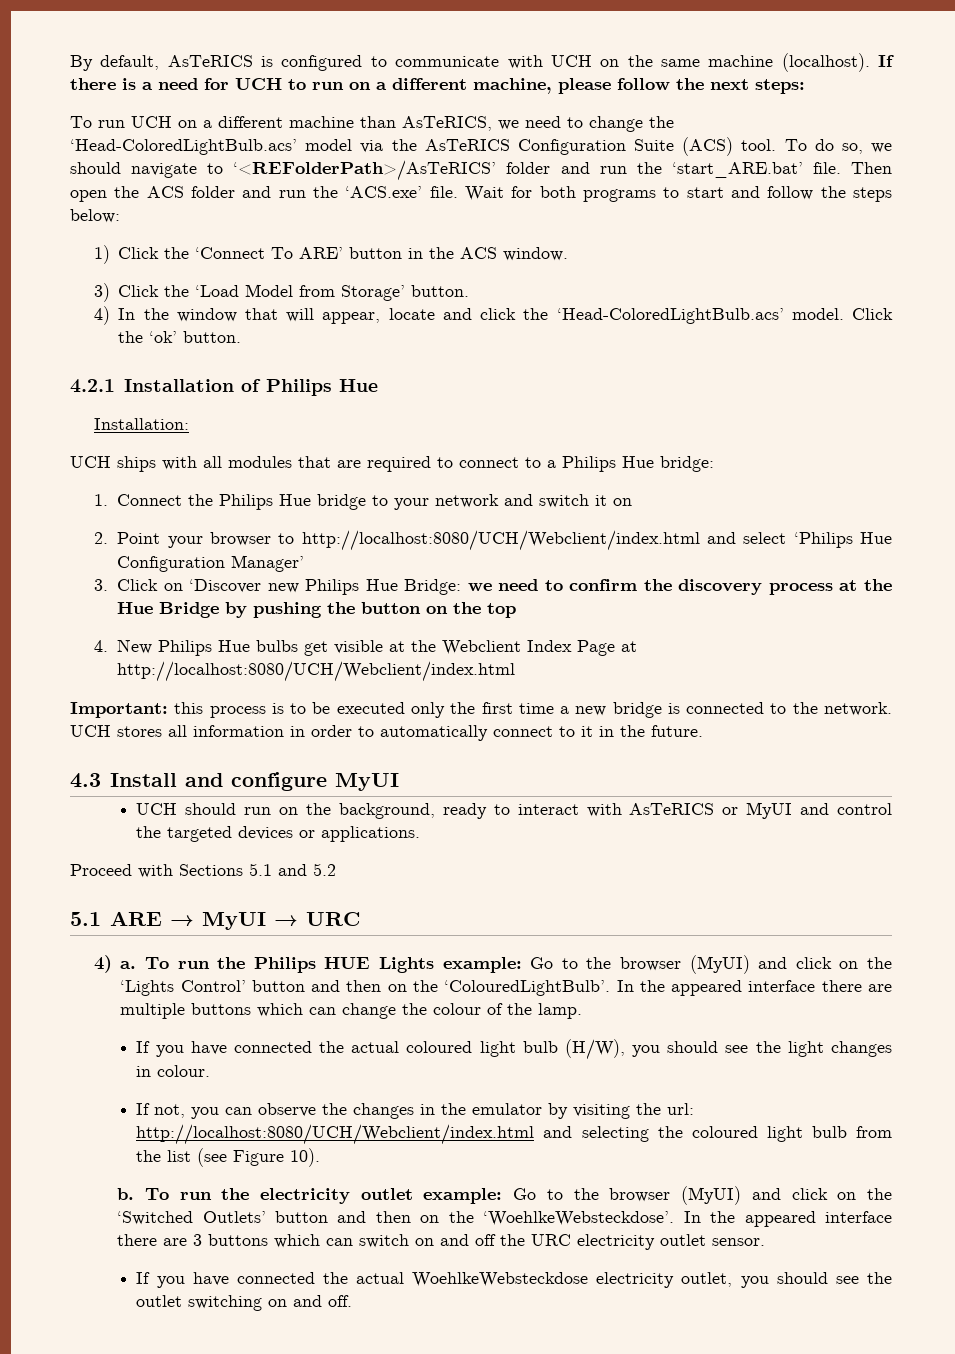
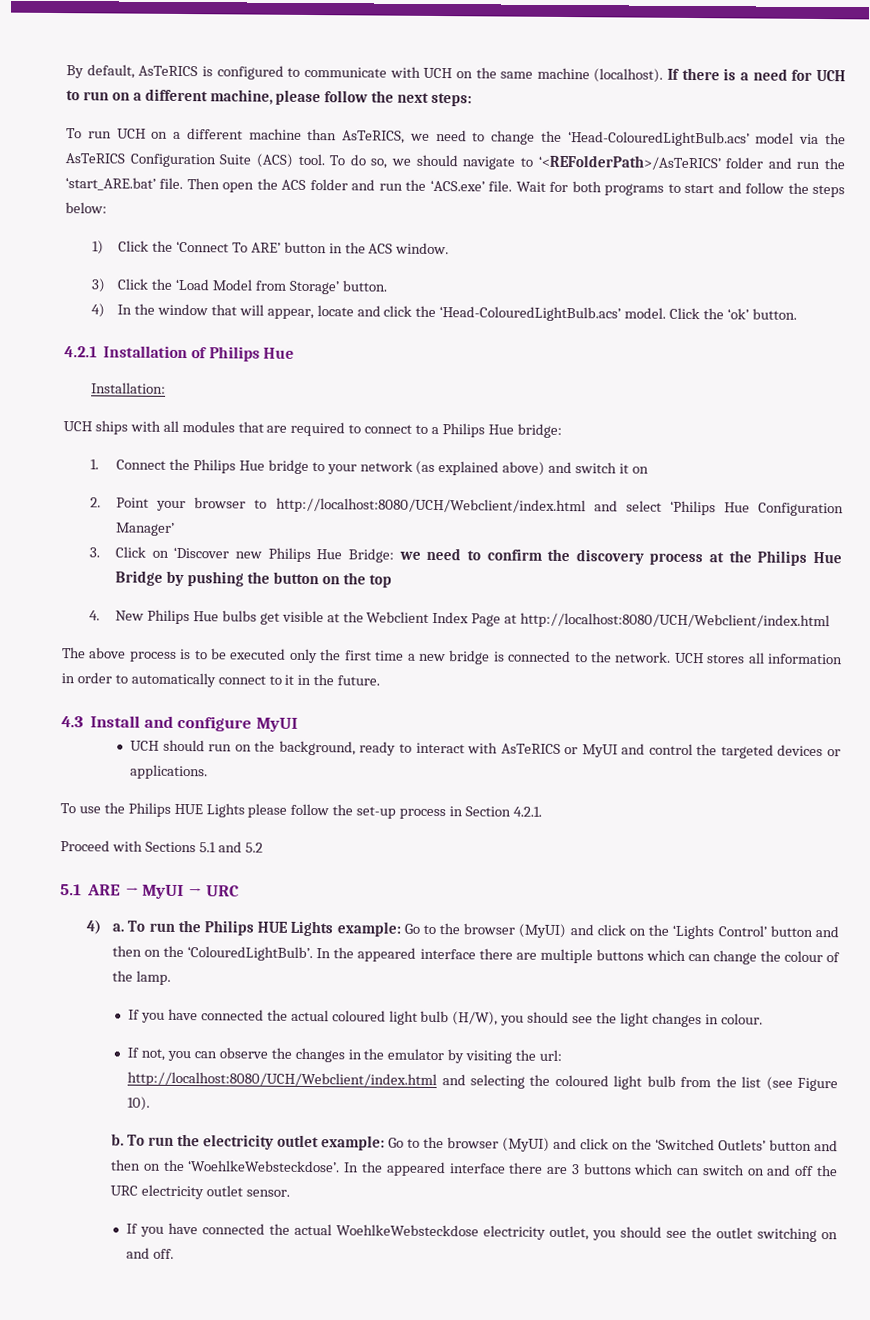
[70,139,297,155] ‘Head-ColoredLightBulb.acs’ -> [567,131,750,147] ‘Head-ColouredLightBulb.acs’
[556,308,784,324] ‘Head-ColoredLightBulb.acs’ -> [439,306,622,322] ‘Head-ColouredLightBulb.acs’
(500, 501) none -> [415,460,546,476] (as explained above)
(892, 585) none -> [757,550,808,566] Philips
[70,702,204,718] Important: this -> [62,647,127,659] The above
(421, 834) none -> [60,802,542,820] // To use the Philips HUE Lights please follow the set-up process in Section 4.2.1.

